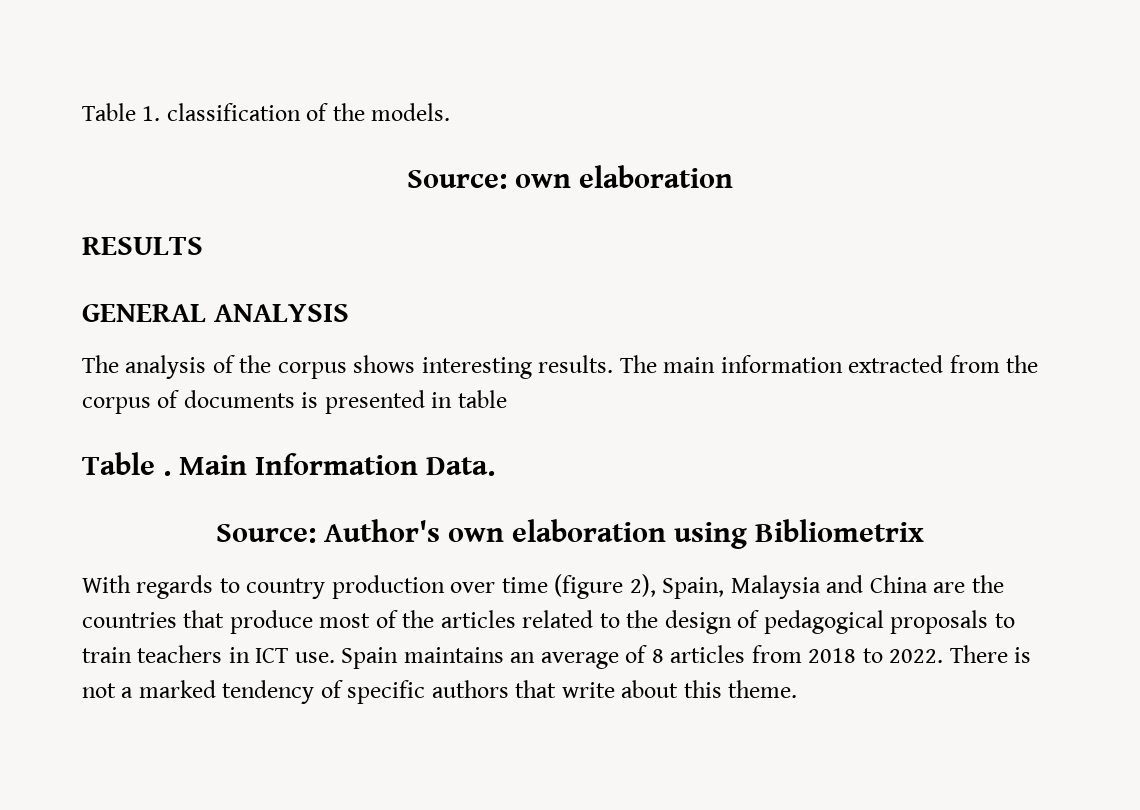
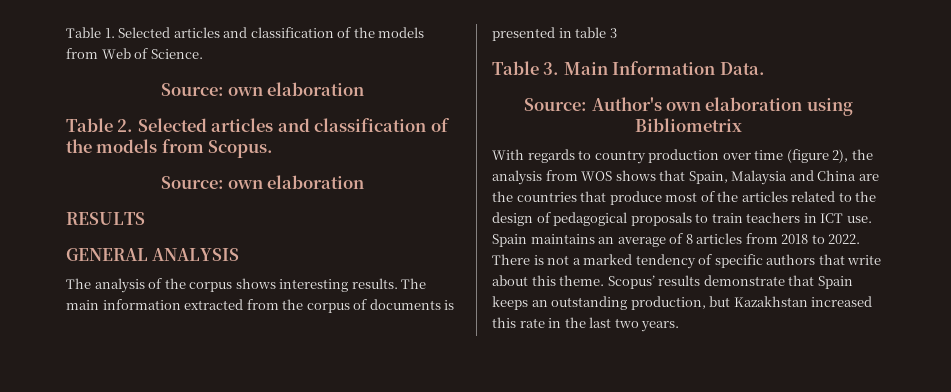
[166,103,451,121] classification of the models. -> [118,27,425,38] [66,48,203,59] [160,82,365,96] [66,118,450,132] [66,139,274,158] Selected articles and classification of the models from Web of Science. // Source: own elaboration // Table 2. Selected articles and classification of the models from Scopus.
[82,452,172,476] // Table . -> [609,28,617,38] [492,61,560,75] 3 // Table 3.
(656, 585) none -> [851,149,873,160] [492,170,686,185] the analysis from WOS shows that
(798, 689) none -> [607,275,853,289] [492,296,873,310] [492,317,680,332] Scopus’ results demonstrate that Spain keeps an outstanding production, but Kazakhstan increased this rate in the last two years.

